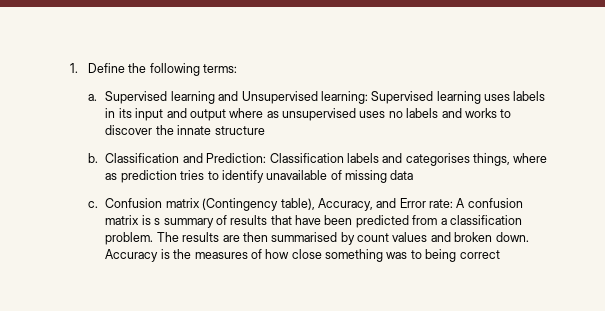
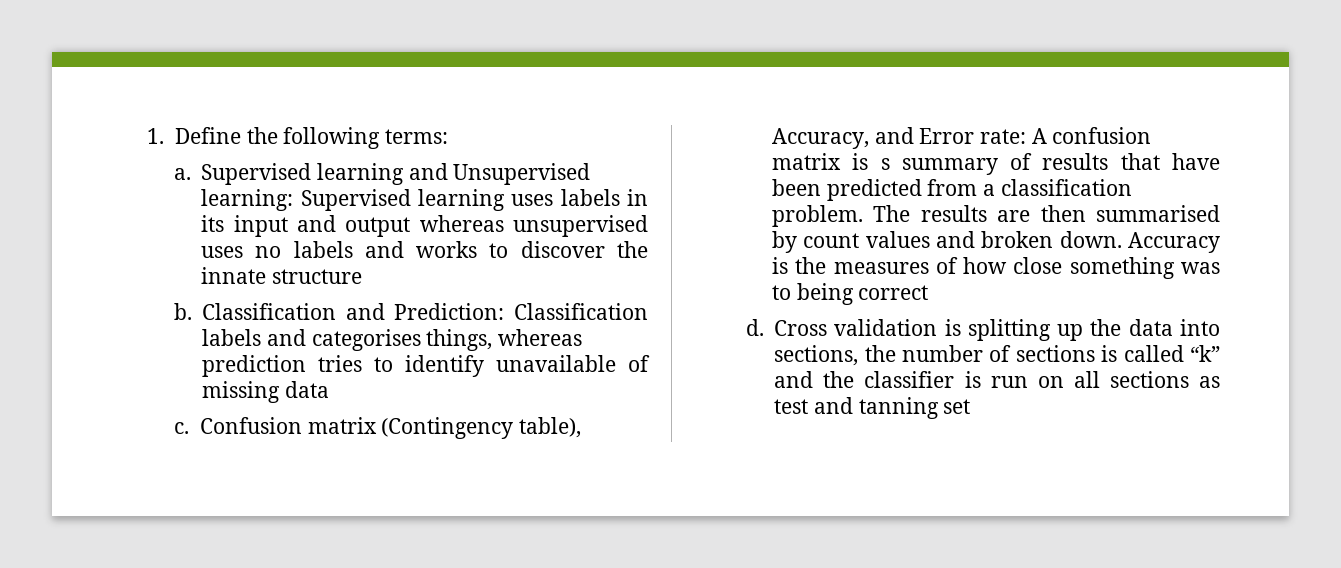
[229,108,279,118] where as -> [419,215,504,232] whereas
[513,153,548,163] [105,173,118,180] where as -> [497,329,582,346] whereas
(500, 254) none -> [745,319,1220,341] [774,345,1220,366] [774,371,1220,388] [774,397,971,419] // d. Cross validation is splitting up the data into sections, the number of sections is called “k” and the classifier is run on all sections as test and tanning set

